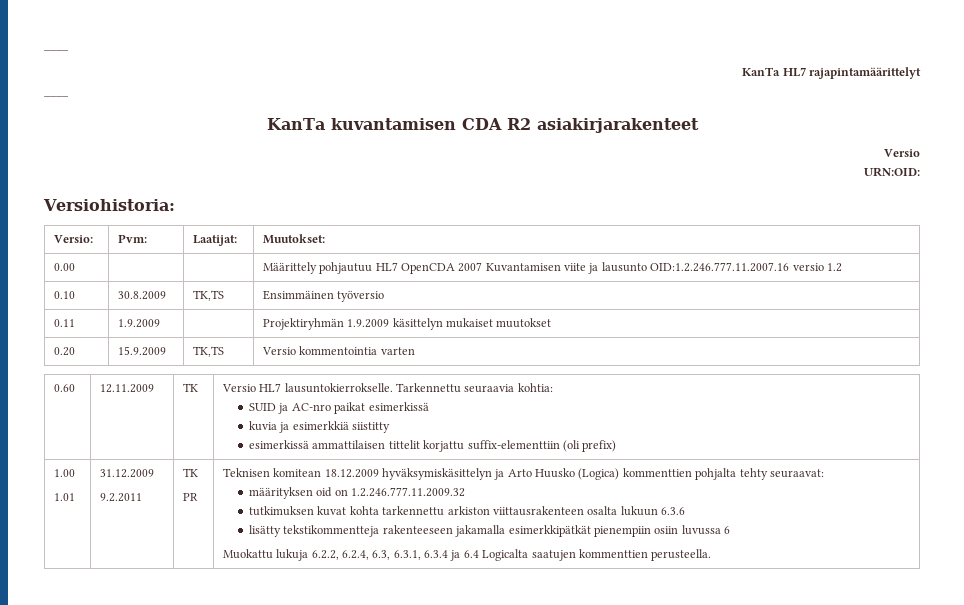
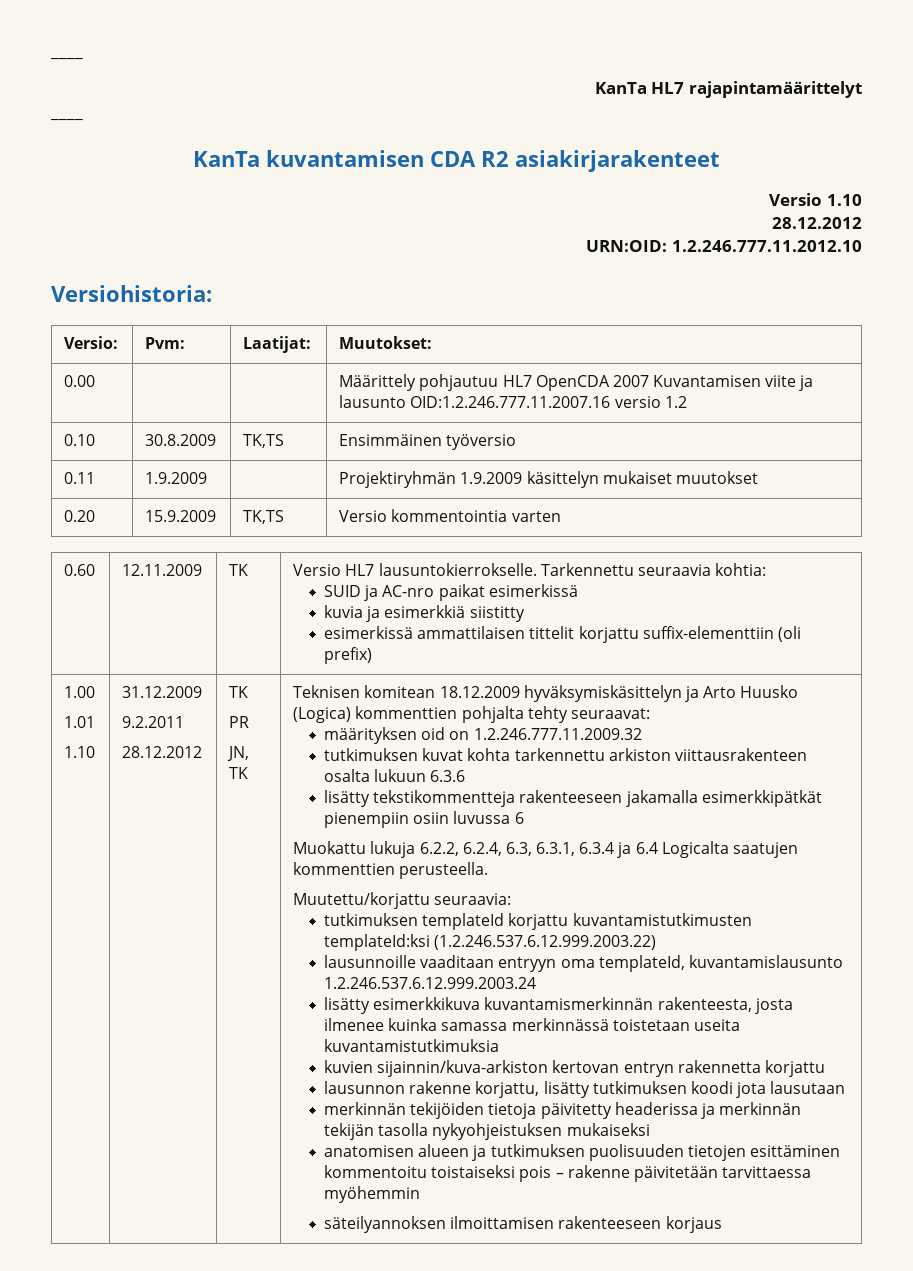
(920, 153) none -> [827,194,862,206] [772,217,862,229] 1.10 // 28.12.2012
(920, 172) none -> [672,240,862,252] 1.2.246.777.11.2012.10
(75, 497) none -> [64,746,96,758] // 1.10
(142, 497) none -> [122,746,203,758] // 28.12.2012
(198, 497) none -> [227,746,250,761] [229,767,249,779] // JN, TK
(712, 555) none -> [293,892,512,909] [324,913,752,930] [324,934,657,951] [324,955,844,972] [324,977,537,989] [324,997,793,1014] [324,1018,741,1031] [324,1039,500,1052] [324,1060,826,1077] [324,1081,846,1098] [324,1102,802,1119] [324,1123,650,1140] [324,1144,841,1161] [324,1165,812,1182] [324,1186,421,1203] [324,1216,722,1233] // Muutettu/korjattu seuraavia: // tutkimuksen templateId korjattu kuvantamistutkimusten templateId:ksi (1.2.246.537.6.12.999.2003.22) // lausunnoille vaaditaan entryyn oma templateId, kuvantamislausunto 1.2.246.537.6.12.999.2003.24 // lisätty esimerkkikuva kuvantamismerkinnän rakenteesta, josta ilmenee kuinka samassa merkinnässä toistetaan useita kuvantamistutkimuksia // kuvien sijainnin/kuva-arkiston kertovan entryn rakennetta korjattu // lausunnon rakenne korjattu, lisätty tutkimuksen koodi jota lausutaan // merkinnän tekijöiden tietoja päivitetty headerissa ja merkinnän tekijän tasolla nykyohjeistuksen mukaiseksi // anatomisen alueen ja tutkimuksen puolisuuden tietojen esittäminen kommentoitu toistaiseksi pois – rakenne päivitetään tarvittaessa myöhemmin // säteilyannoksen ilmoittamisen rakenteeseen korjaus

